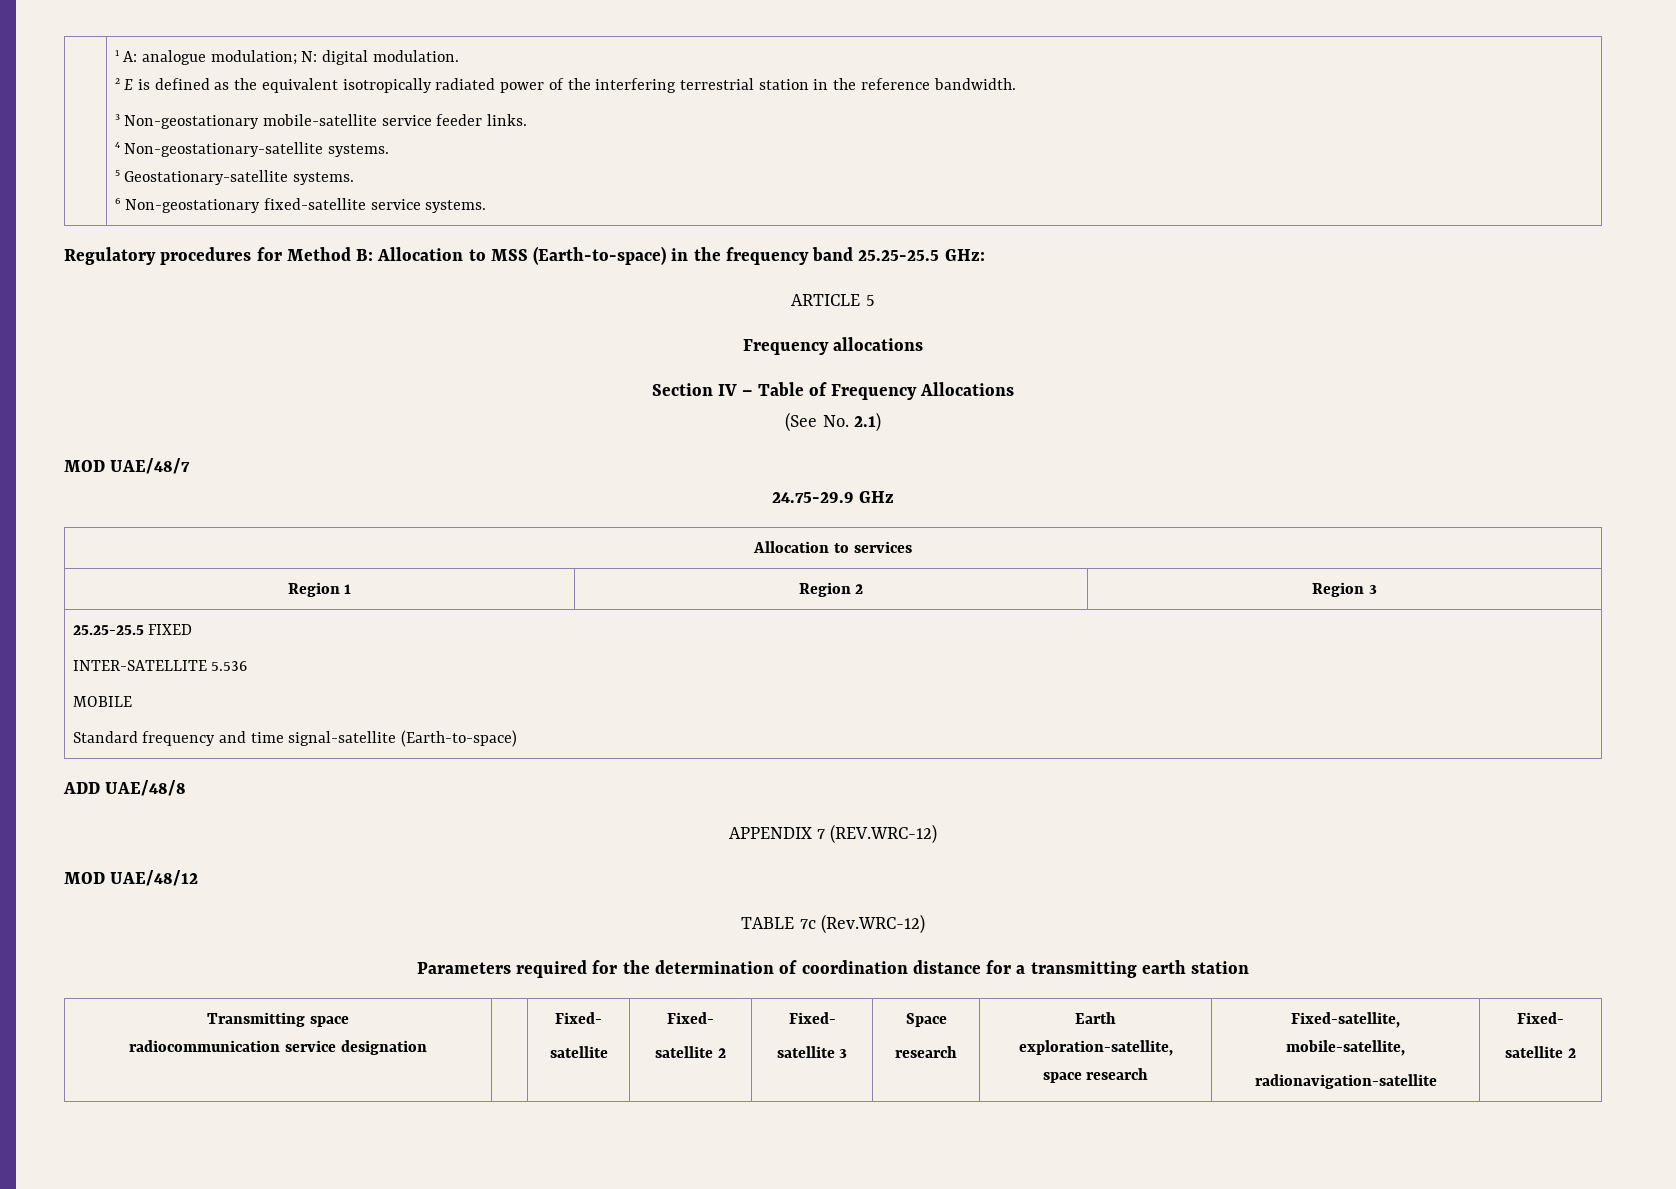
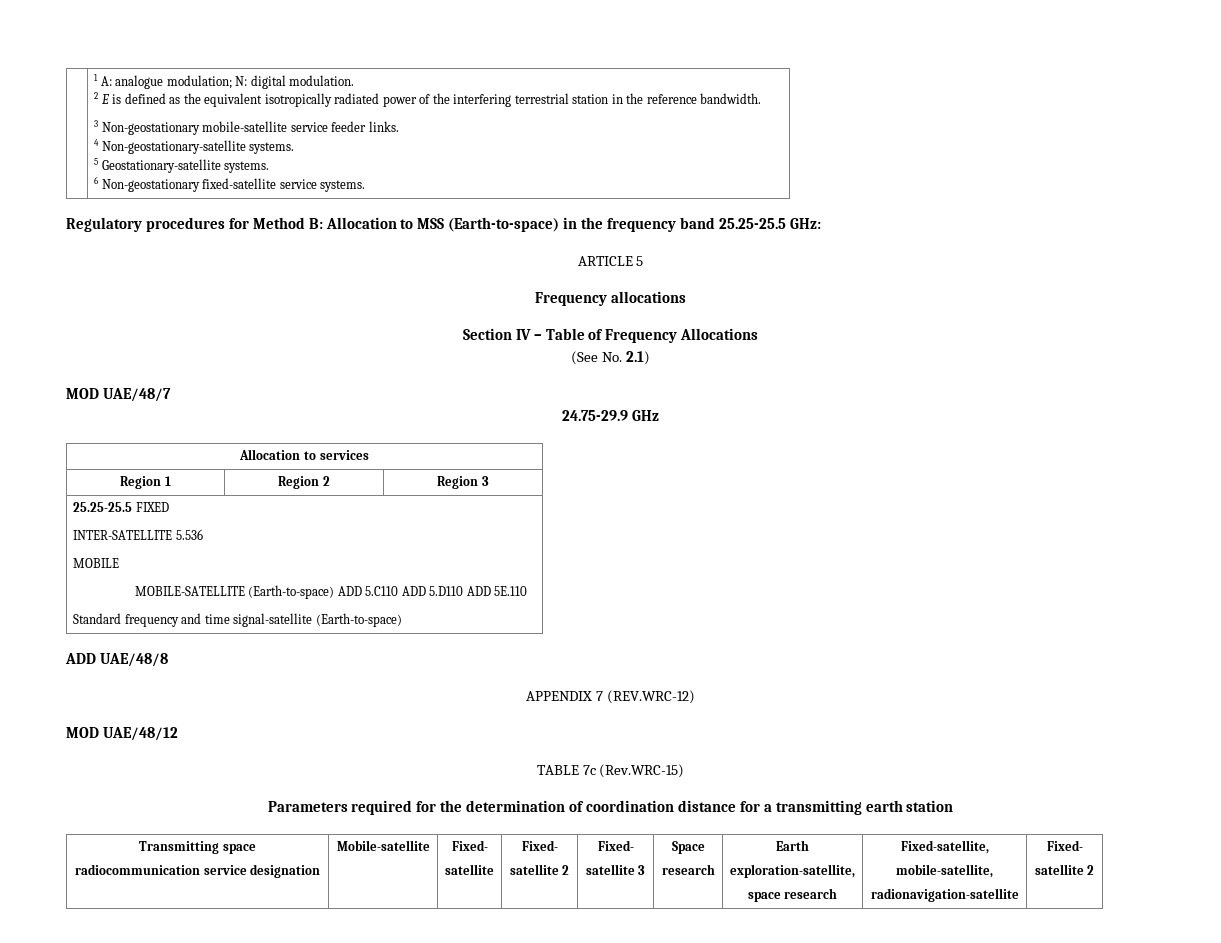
(132, 701) none -> [134,585,528,599] // MOBILE-SATELLITE (Earth-to-space) ADD 5.C110 ADD 5.D110 ADD 5E.110
[820,914,925,934] (Rev.WRC-12) -> [599,764,685,778] (Rev.WRC-15)
(427, 1047) none -> [336,840,430,851] Mobile-satellite

